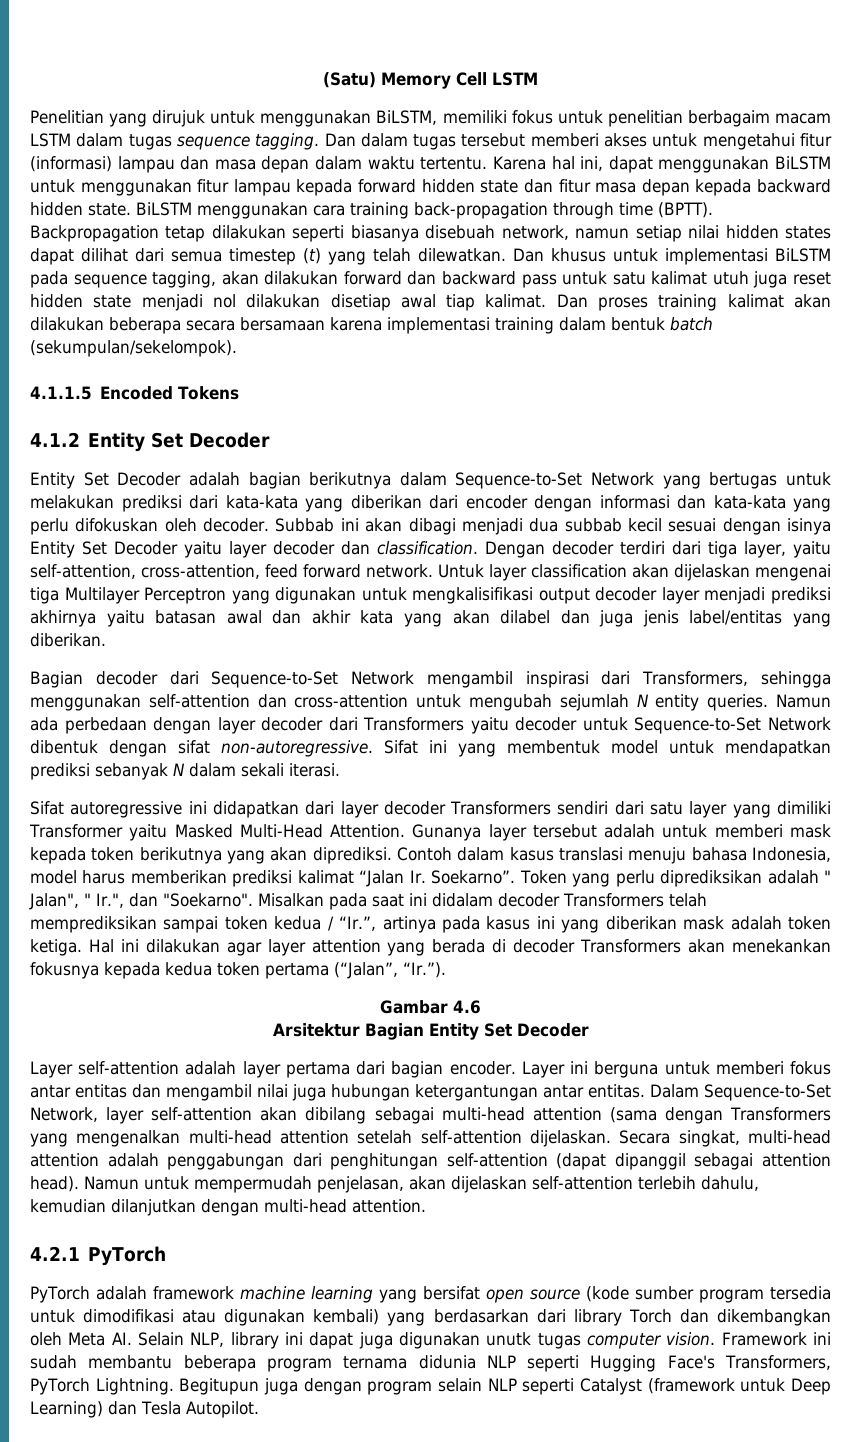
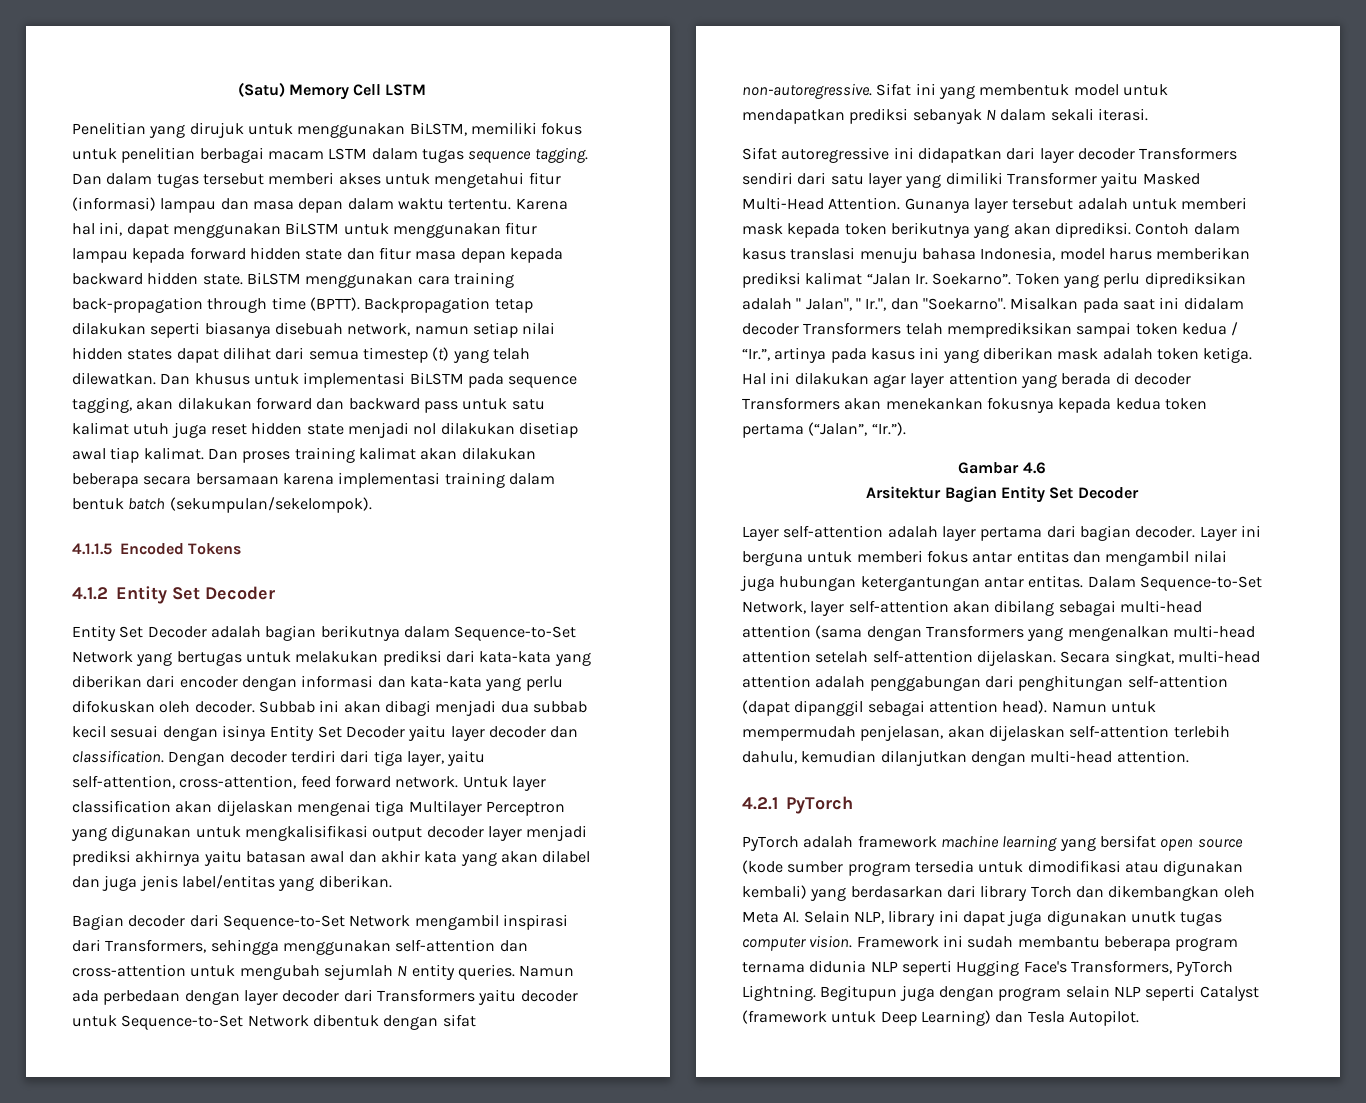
[687,110,770,127] berbagaim -> [199,147,264,163] berbagai
[449,1061,516,1075] encoder. -> [1135,526,1196,538] decoder.

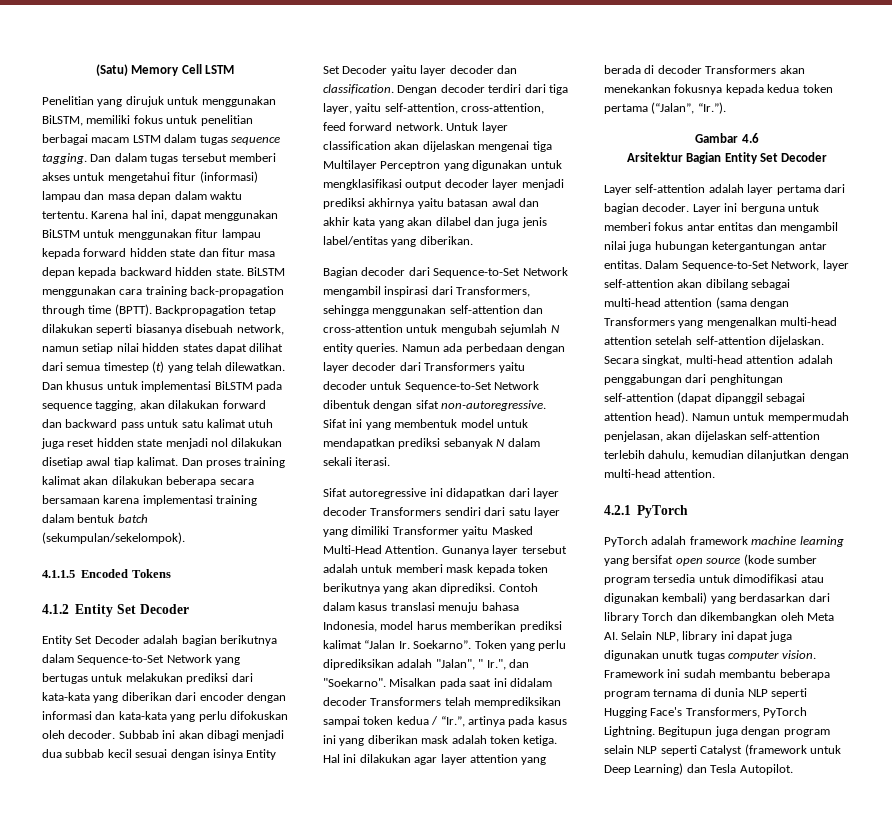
[244,825,368,841] mengkalisifikasi -> [323,179,402,190] mengklasifikasi
[796,298,852,311] " Jalan", -> [435,659,475,670] "Jalan",
[809,960,867,973] didunia -> [700,688,745,697] di dunia

